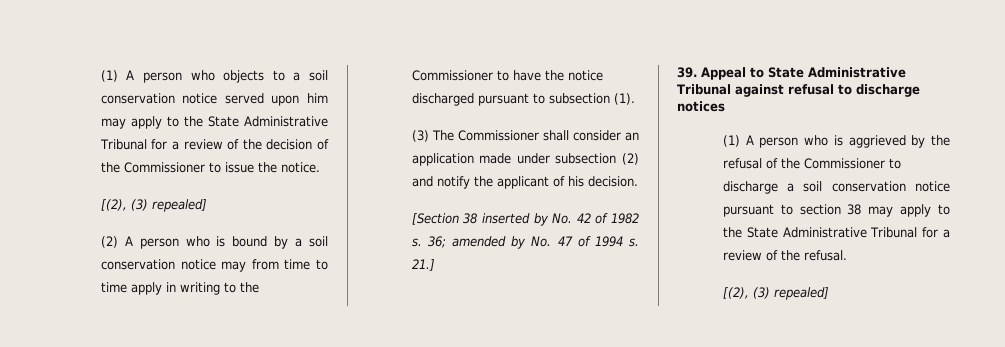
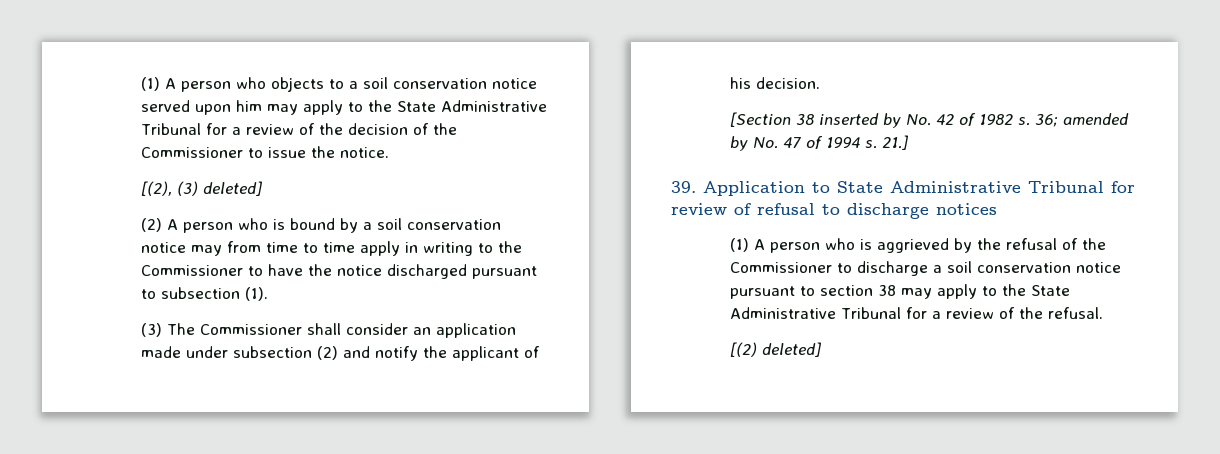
[151,199,207,212] repealed] -> [203,181,263,196] deleted]
[701,67,746,80] Appeal -> [703,181,805,196] Application
[734,84,784,97] against -> [1111,181,1135,193] [671,203,751,215] for review of
[722,287,829,300] [(2), (3) repealed] -> [730,342,822,357] [(2) deleted]

